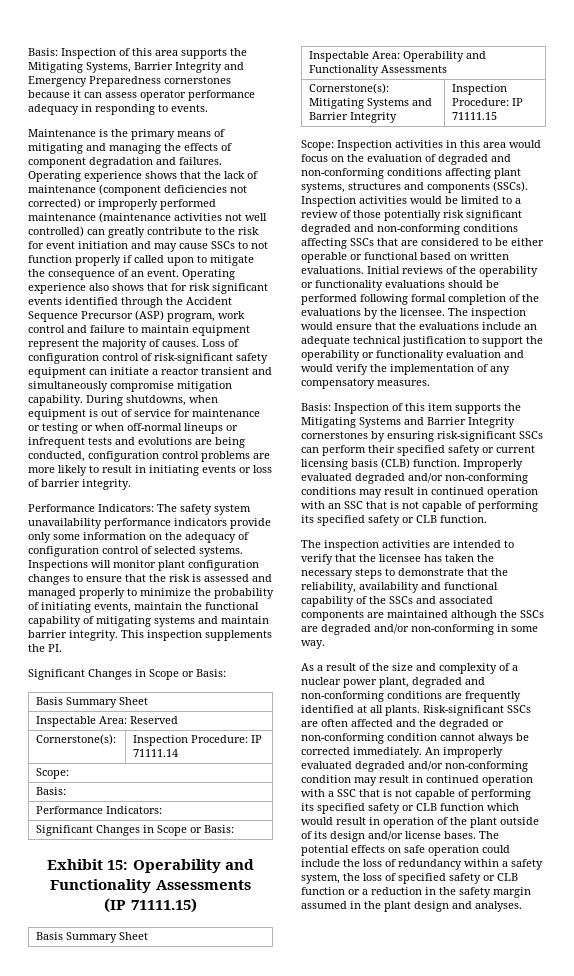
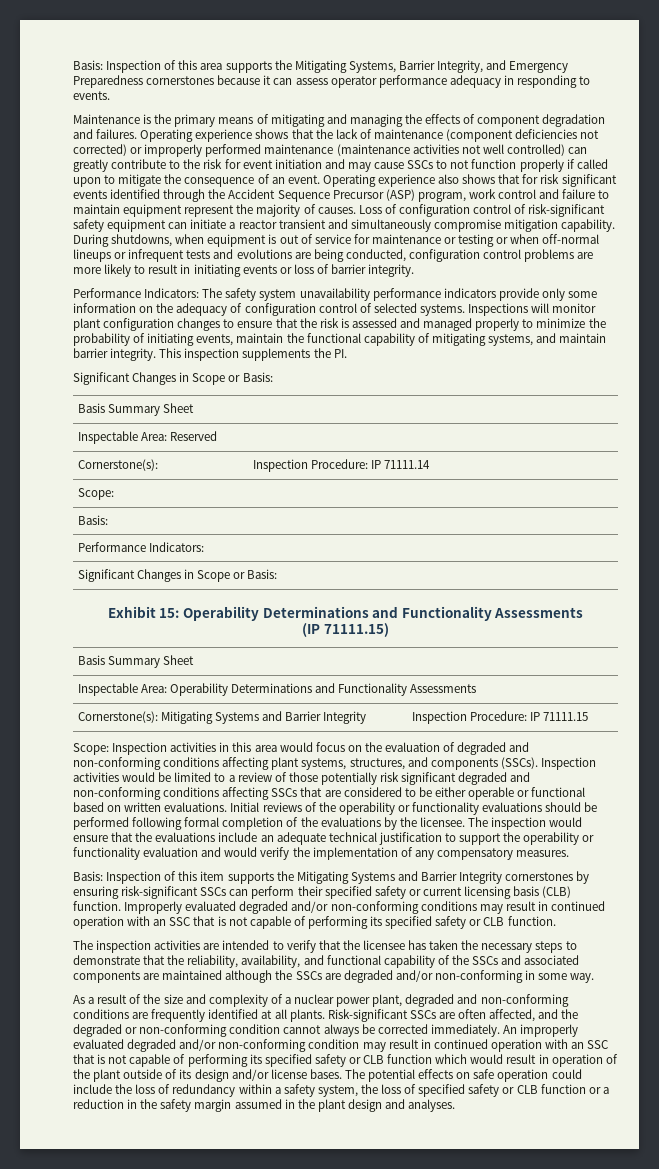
[175,62,222,73] Integrity -> [437,60,484,73] Integrity,
[154,616,195,627] systems -> [488,334,534,346] systems,
(221, 866) none -> [262,606,369,618] Determinations
(465, 56) none -> [231,683,313,693] Determinations
[348,182,401,190] structures -> [349,758,405,770] structures,
[359,582,419,593] availability -> [241,955,301,968] availability,
[351,719,393,727] affected -> [489,1009,536,1022] affected,
[328,791,334,797] a -> [571,1042,585,1049] an

